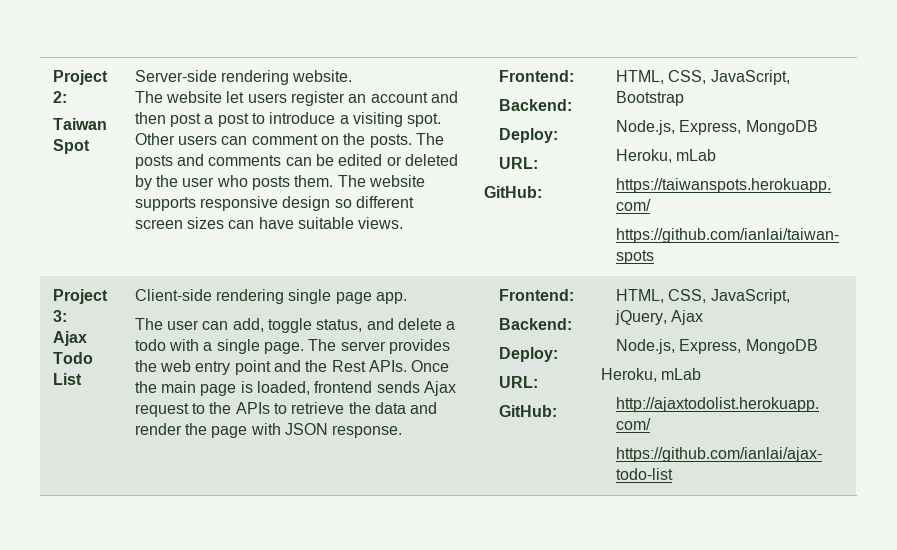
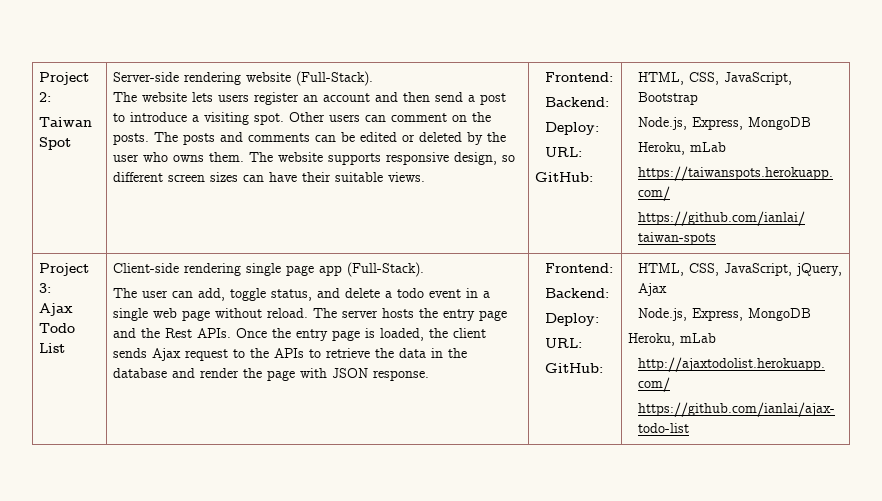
[292,70,353,82] [134,91,245,103] website. // The website let -> [245,71,373,86] [112,92,213,102] website (Full-Stack). // The website lets
[169,113,201,127] post -> [434,92,463,102] send
[251,176,290,190] posts -> [172,155,204,162] owns
[282,196,331,211] design -> [453,152,497,165] design,
(294, 223) none -> [301,172,331,182] their
[375,292,407,304] app. -> [318,262,424,277] app (Full-Stack).
[168,339,450,354] [134,360,271,375] with a single page. The server provides the web entry point -> [428,288,490,298] [112,308,507,321] event in a single web page without reload. The server hosts the entry page
[160,381,196,393] main -> [295,329,328,341] entry
[314,381,373,393] frontend -> [428,328,486,338] the client
(406, 408) none -> [430,348,467,358] [112,368,167,378] in the database

